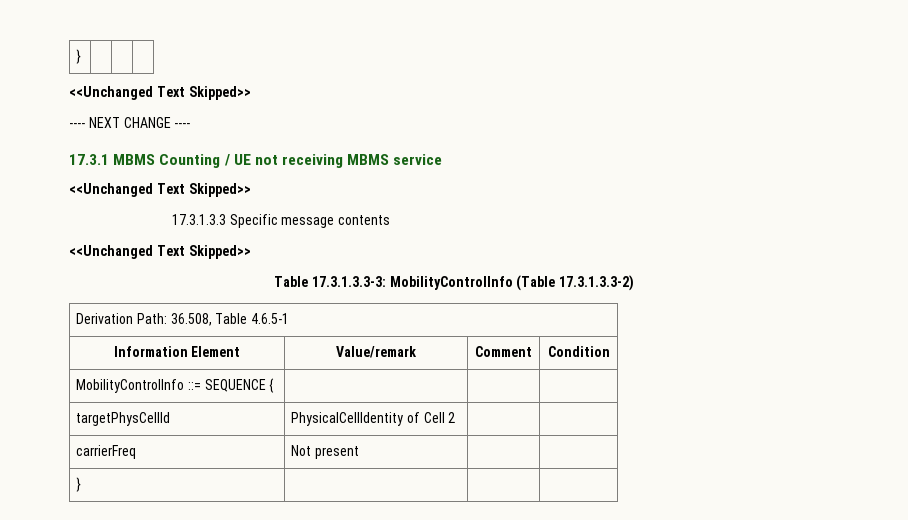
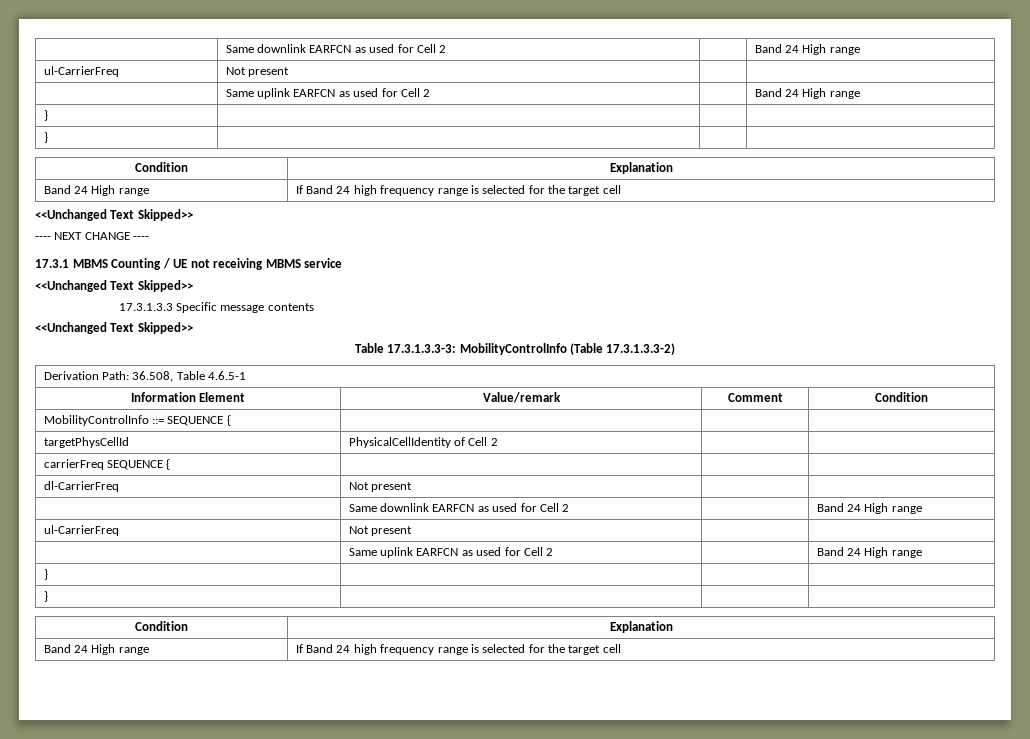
[76,49,82,64] } | | | -> [225,44,447,53] [754,44,860,55] [43,66,119,77] [225,67,290,77] [225,88,431,99] [754,88,860,99] [43,110,48,121] [43,132,48,143] [135,162,188,172] [609,162,673,174] [43,185,149,196] [295,185,621,196] | Same downlink EARFCN as used for Cell 2 | | Band 24 High range // ul-CarrierFreq | Not present | | // | Same uplink EARFCN as used for Cell 2 | | Band 24 High range // } | | | // } | | | // Condition | Explanation // Band 24 High range | If Band 24 high frequency range is selected for the target cell
[291,445,359,459] [76,477,82,492] | Not present | | // } | | | -> [107,459,171,470] [43,481,119,492] [348,482,413,492] [348,503,570,512] [816,503,922,514] [43,525,119,536] [348,526,413,536] [348,547,554,558] [816,547,922,558] [43,569,48,580] [43,591,48,602] [135,621,188,631] [609,621,673,633] [43,644,149,655] [295,644,621,655] SEQUENCE { | | | // dl-CarrierFreq | Not present | | // | Same downlink EARFCN as used for Cell 2 | | Band 24 High range // ul-CarrierFreq | Not present | | // | Same uplink EARFCN as used for Cell 2 | | Band 24 High range // } | | | // } | | | // Condition | Explanation // Band 24 High range | If Band 24 high frequency range is selected for the target cell

